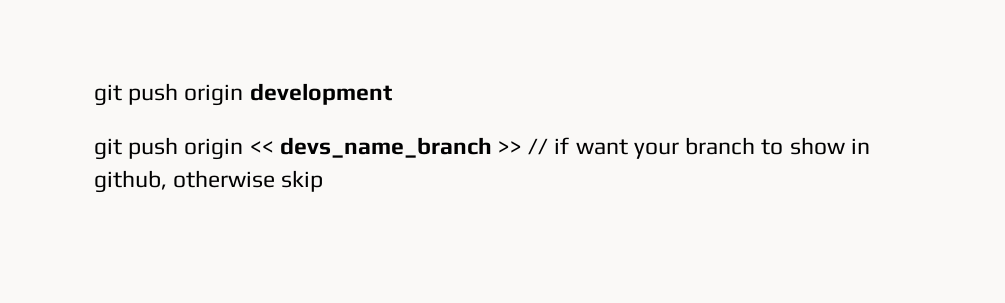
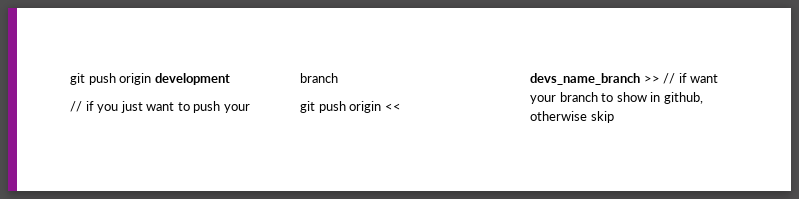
(392, 94) none -> [70,101,250,113] [300,73,338,83] // // if you just want to push your branch

